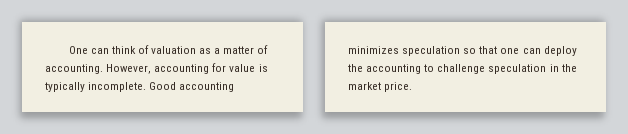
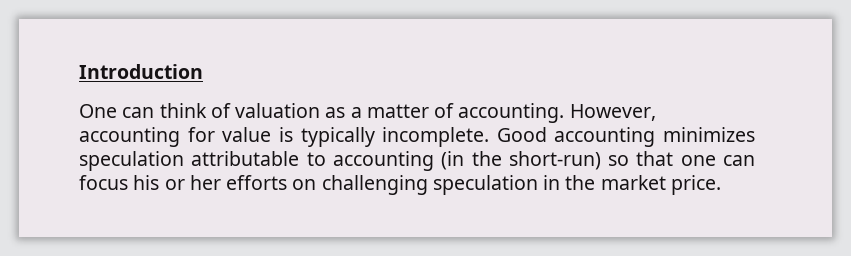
(68, 50) none -> [79,64,203,79] Introduction //
[463,46,577,56] [348,64,486,74] so that one can deploy the accounting to challenge -> [191,151,755,171] [79,175,428,195] attributable to accounting (in the short-run) so that one can focus his or her efforts on challenging

